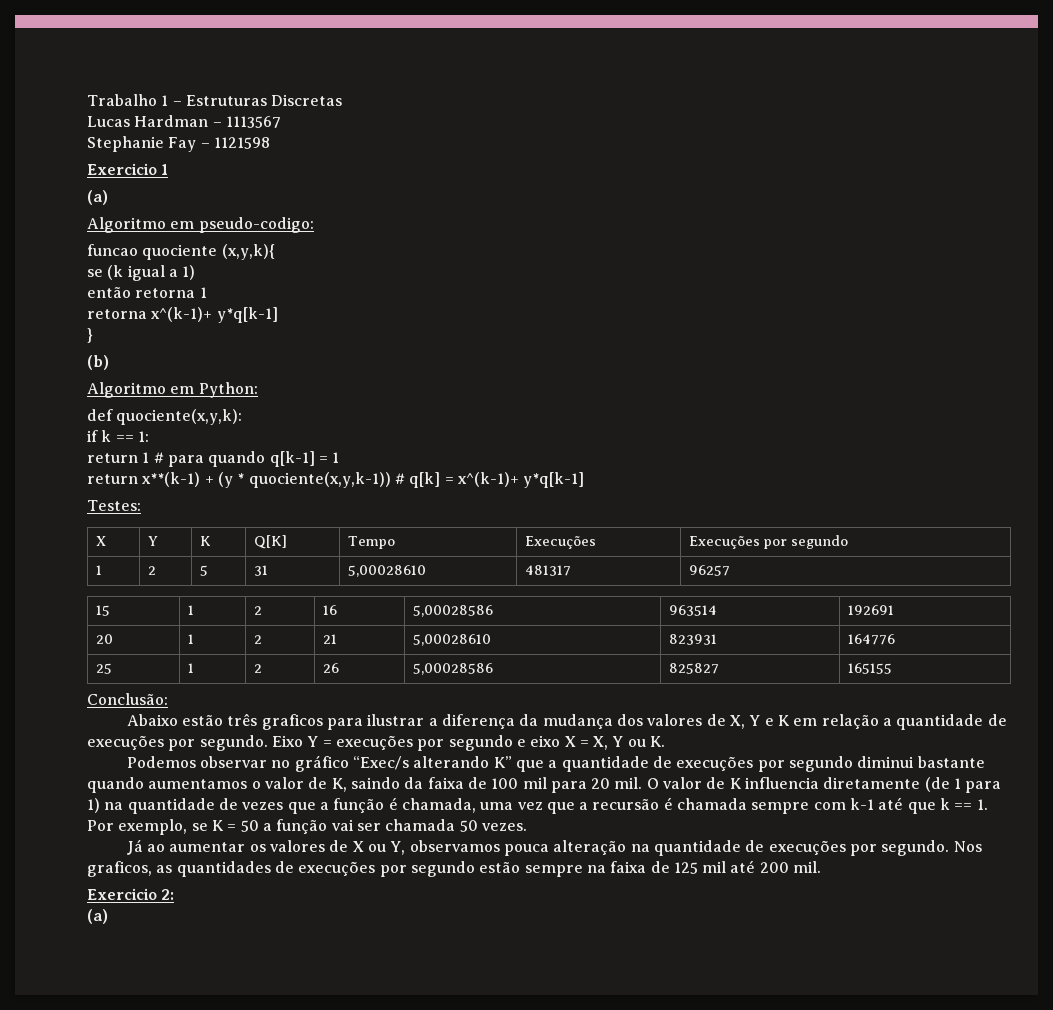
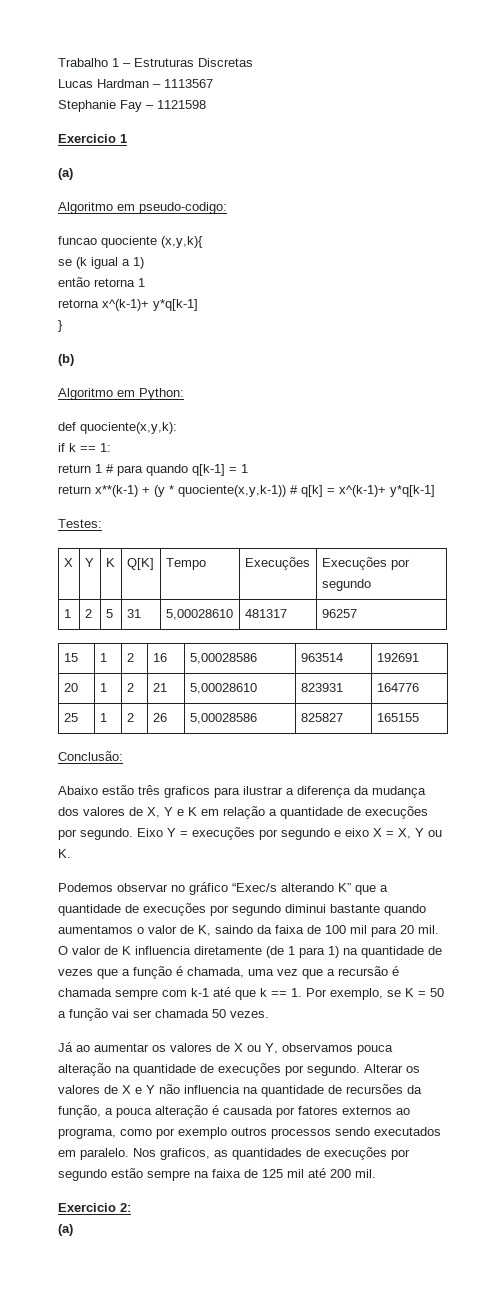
(950, 848) none -> [364,1064,420,1073] [58,1084,422,1097] [58,1105,410,1118] [58,1127,441,1139] [58,1148,129,1160] Alterar os valores de X e Y não influencia na quantidade de recursões da função, a pouca alteração é causada por fatores externos ao programa, como por exemplo outros processos sendo executados em paralelo.

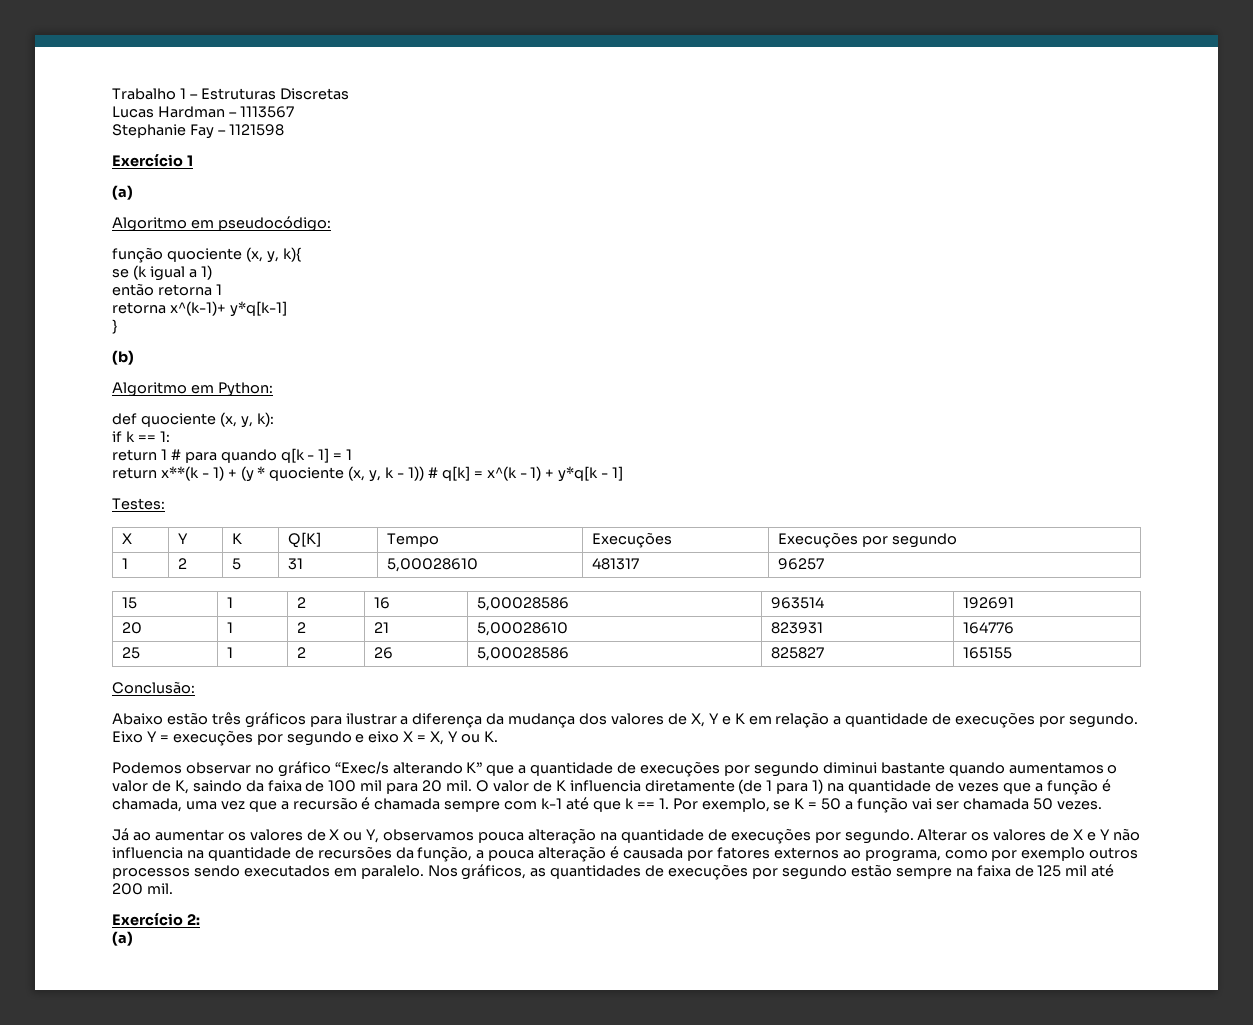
[58,134,116,143] Exercicio -> [112,154,183,167] Exercício
[139,202,227,214] [58,236,203,248] pseudo-codigo: // funcao quociente (x,y,k){ -> [217,216,331,232] [112,247,301,263] pseudocódigo: // função quociente (x, y, k){
[80,422,177,434] quociente(x,y,k): -> [140,412,274,428] quociente (x, y, k):
[192,464,225,476] q[k-1] -> [280,448,330,463] q[k - 1]
[95,485,435,497] x**(k-1) + (y * quociente(x,y,k-1)) # q[k] = x^(k-1)+ y*q[k-1] -> [160,466,624,482] x**(k - 1) + (y * quociente (x, y, k - 1)) # q[k] = x^(k - 1) + y*q[k - 1]
[164,786,210,798] graficos -> [244,712,306,728] gráficos
[160,1148,210,1160] graficos, -> [461,864,527,880] gráficos,
[58,1203,116,1212] Exercicio -> [112,913,183,926] Exercício

